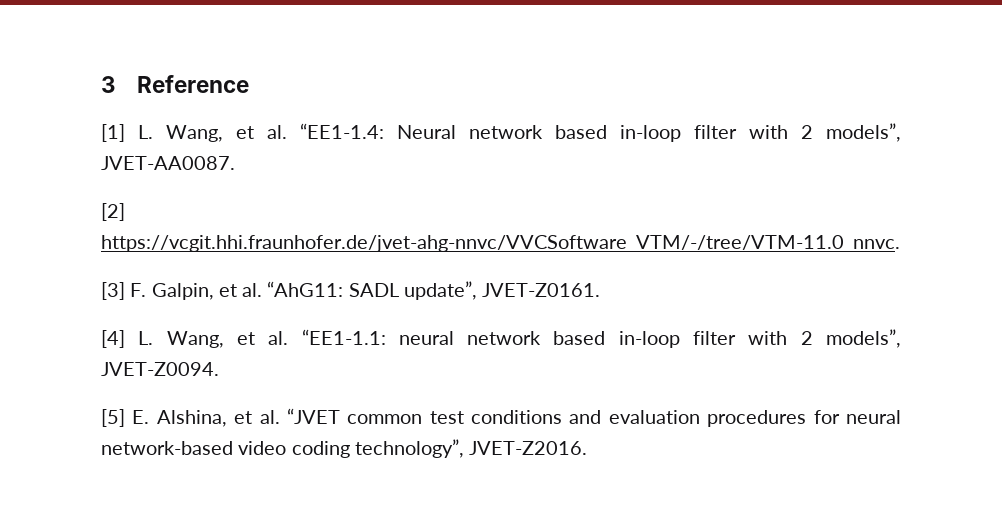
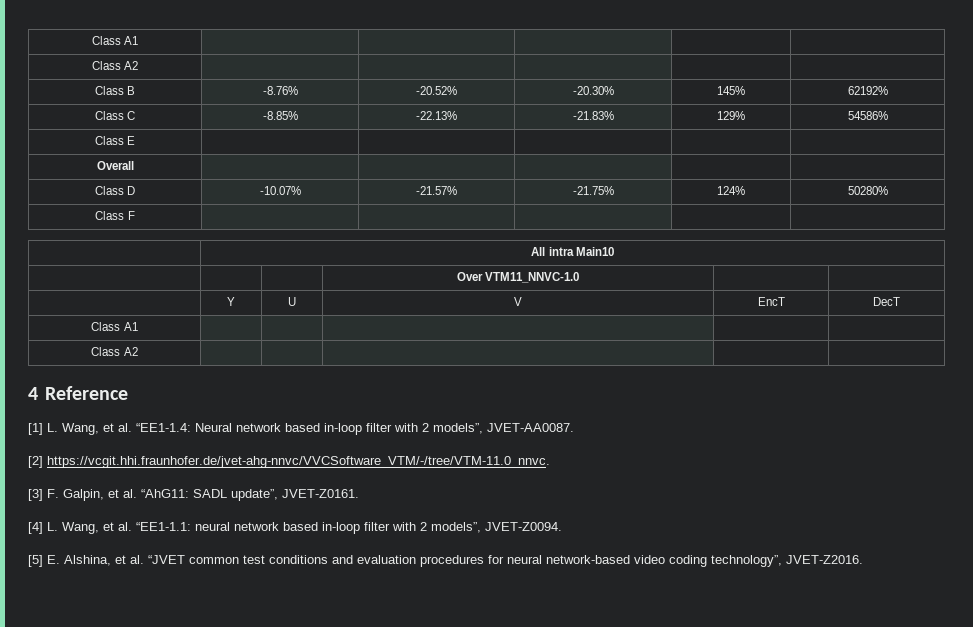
[101,76,116,93] 3 -> [91,36,139,45] [91,61,139,70] [94,86,136,95] [262,86,298,95] [416,86,457,95] [572,86,614,95] [717,86,745,95] [847,86,888,95] [94,111,136,120] [262,111,298,120] [416,111,457,120] [572,111,614,120] [717,111,745,120] [847,111,888,120] [94,136,136,145] [96,161,134,170] [94,186,136,195] [259,186,301,195] [416,186,457,195] [572,186,614,195] [717,186,745,195] [847,186,888,195] [95,211,135,220] [531,247,614,256] [456,272,580,283] [227,297,235,306] [288,297,296,306] [514,297,522,306] [757,297,785,306] [873,297,900,306] [91,322,138,331] [91,347,138,356] [28,387,38,400] Class A1 | | | | | // Class A2 | | | | | // Class B | -8.76% | -20.52% | -20.30% | 145% | 62192% // Class C | -8.85% | -22.13% | -21.83% | 129% | 54586% // Class E | | | | | // Overall | | | | | // Class D | -10.07% | -21.57% | -21.75% | 124% | 50280% // Class F | | | | | // | All intra Main10 // | | | Over VTM11_NNVC-1.0 | | // | Y | U | V | EncT | DecT // Class A1 | | | | | // Class A2 | | | | | // 4

